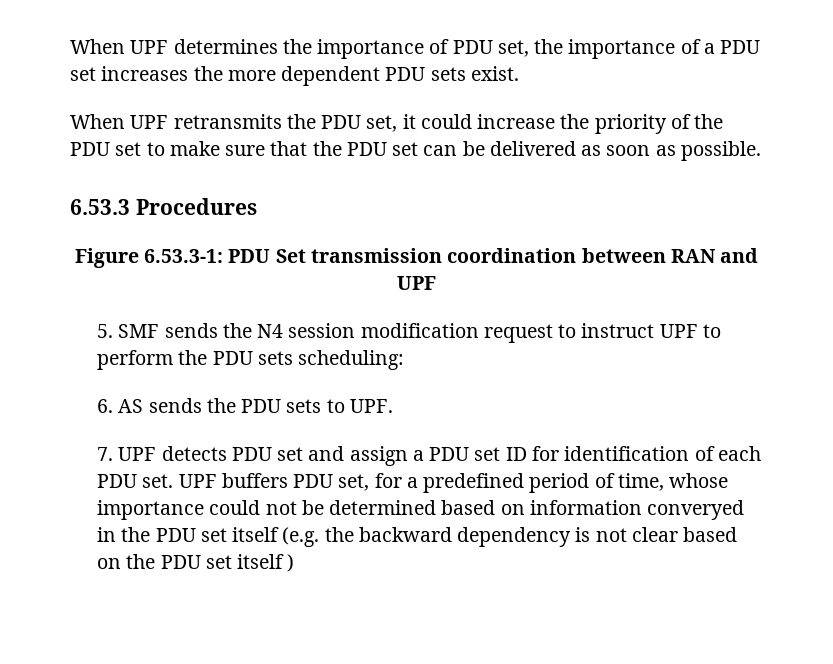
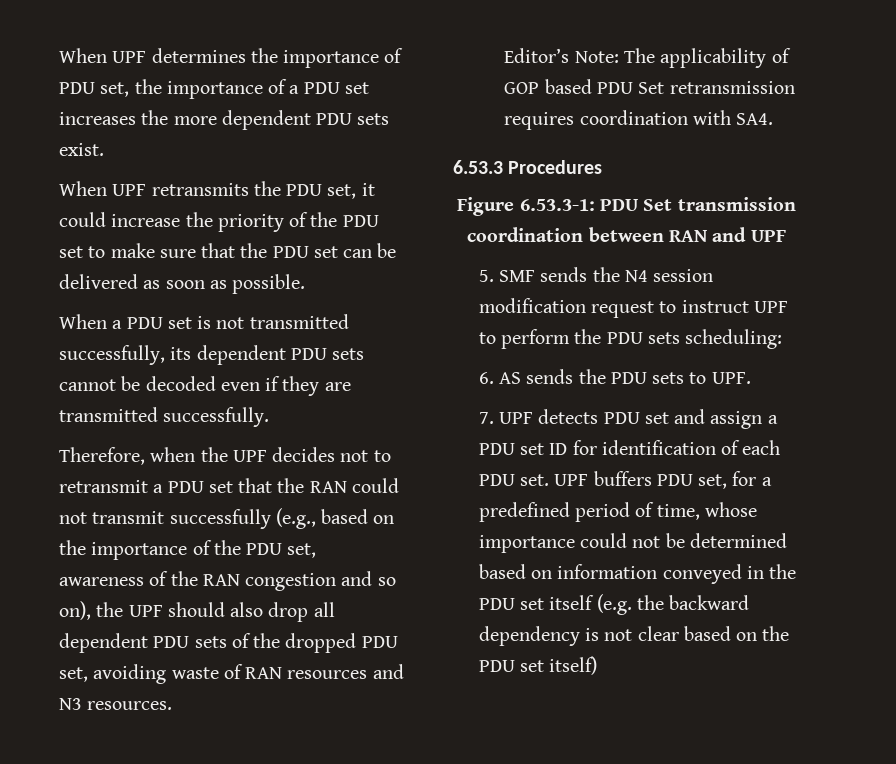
(761, 151) none -> [59,314,349,329] [59,345,365,365] [59,376,351,396] [59,407,270,427] [59,447,391,465] [59,478,399,493] [59,508,395,529] [59,540,317,560] [59,571,396,591] [59,601,335,622] [59,633,398,653] [59,664,404,684] [59,698,173,710] [504,48,791,68] [504,79,795,94] [504,110,774,130] // When a PDU set is not transmitted successfully, its dependent PDU sets cannot be decoded even if they are transmitted successfully. // Therefore, when the UPF decides not to retransmit a PDU set that the RAN could not transmit successfully (e.g., based on the importance of the PDU set, awareness of the RAN congestion and so on), the UPF should also drop all dependent PDU sets of the dropped PDU set, avoiding waste of RAN resources and N3 resources. // Editor’s Note: The applicability of GOP based PDU Set retransmission requires coordination with SA4.
[647,500,745,520] converyed -> [662,564,742,584] conveyed
[237,554,295,572] itself ) -> [549,656,598,675] itself)

